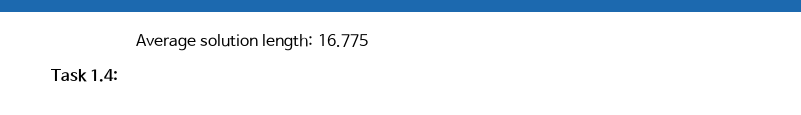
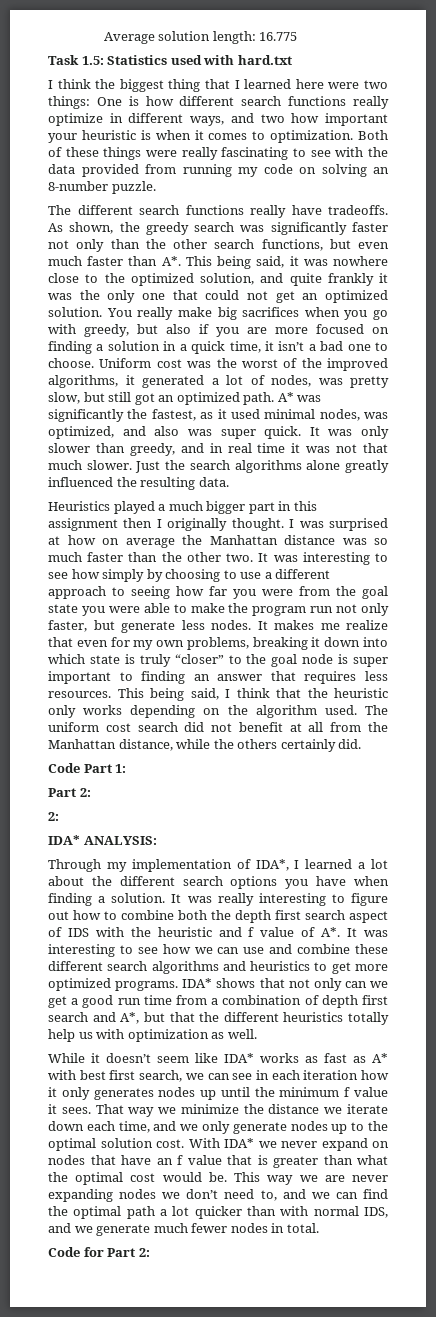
[90,69,119,82] 1.4: -> [81,55,292,65] [48,79,388,92] [48,96,389,109] [48,113,389,126] [48,130,388,143] [48,147,389,160] [48,164,389,177] [48,181,156,194] [48,205,388,218] [48,222,388,235] [48,239,389,252] [48,256,389,269] [48,273,388,286] [48,290,388,303] [48,307,388,320] [48,324,389,337] [48,341,388,354] [48,358,388,371] [48,375,389,388] [48,392,322,405] [48,409,388,422] [48,426,389,439] [48,443,388,456] [48,460,390,473] [48,477,229,490] [48,501,317,514] [48,518,388,531] [48,535,388,548] [48,552,389,565] [48,569,331,582] [48,586,388,599] [48,603,389,616] [48,620,388,633] [48,637,388,650] [48,654,388,667] [48,671,388,684] [48,688,388,701] [48,705,388,718] [48,722,388,732] [48,739,362,752] [48,763,127,773] [48,788,91,797] [48,812,59,821] [48,835,157,845] [48,859,388,872] [48,876,389,889] [48,893,388,906] [48,910,388,923] [48,927,389,937] [48,944,388,957] [48,961,388,974] [48,978,388,991] [48,995,388,1008] [48,1012,389,1025] [48,1029,257,1042] [48,1053,388,1063] [48,1070,389,1082] [48,1087,388,1100] [48,1104,388,1117] [48,1121,389,1134] [48,1138,389,1151] [48,1155,388,1168] [48,1172,388,1185] [48,1189,388,1202] [48,1206,388,1219] [48,1223,319,1236] [48,1247,150,1257] 1.5: Statistics used with hard.txt // I think the biggest thing that I learned here were two things: One is how different search functions really optimize in different ways, and two how important your heuristic is when it comes to optimization. Both of these things were really fascinating to see with the data provided from running my code on solving an 8-number puzzle. // The different search functions really have tradeoffs. As shown, the greedy search was significantly faster not only than the other search functions, but even much faster than A*. This being said, it was nowhere close to the optimized solution, and quite frankly it was the only one that could not get an optimized solution. You really make big sacrifices when you go with greedy, but also if you are more focused on finding a solution in a quick time, it isn’t a bad one to choose. Uniform cost was the worst of the improved algorithms, it generated a lot of nodes, was pretty slow, but still got an optimized path. A* was significantly the fastest, as it used minimal nodes, was optimized, and also was super quick. It was only slower than greedy, and in real time it was not that much slower. Just the search algorithms alone greatly influenced the resulting data. // Heuristics played a much bigger part in this assignment then I originally thought. I was surprised at how on average the Manhattan distance was so much faster than the other two. It was interesting to see how simply by choosing to use a different approach to seeing how far you were from the goal state you were able to make the program run not only faster, but generate less nodes. It makes me realize that even for my own problems, breaking it down into which state is truly “closer” to the goal node is super important to finding an answer that requires less resources. This being said, I think that the heuristic only works depending on the algorithm used. The uniform cost search did not benefit at all from the Manhattan distance, while the others certainly did. // Code Part 1: // Part 2: // 2: // IDA* ANALYSIS: // Through my implementation of IDA*, I learned a lot about the different search options you have when finding a solution. It was really interesting to figure out how to combine both the depth first search aspect of IDS with the heuristic and f value of A*. It was interesting to see how we can use and combine these different search algorithms and heuristics to get more optimized programs. IDA* shows that not only can we get a good run time from a combination of depth first search and A*, but that the different heuristics totally help us with optimization as well. // While it doesn’t seem like IDA* works as fast as A* with best first search, we can see in each iteration how it only generates nodes up until the minimum f value it sees. That way we minimize the distance we iterate down each time, and we only generate nodes up to the optimal solution cost. With IDA* we never expand on nodes that have an f value that is greater than what the optimal cost would be. This way we are never expanding nodes we don’t need to, and we can find the optimal path a lot quicker than with normal IDS, and we generate much fewer nodes in total. // Code for Part 2:

